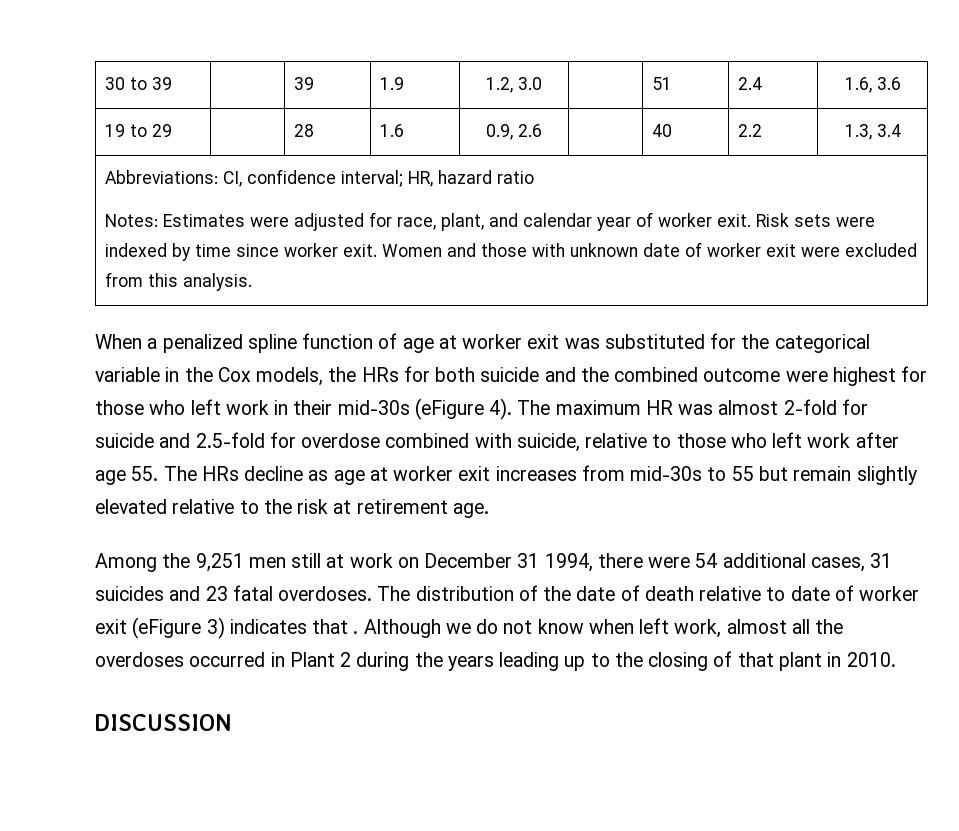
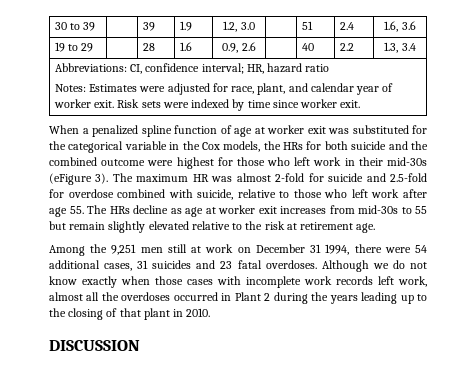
[381,242,917,257] [104,272,252,291] Women and those with unknown date of worker exit were excluded from this analysis. -> (361, 104) none
[489,398,513,420] 4). -> [95,173,109,184] 3).
[377,585,920,601] [95,617,359,639] The distribution of the date of death relative to date of worker exit (eFigure 3) indicates that . -> (317, 264) none
[588,619,634,634] when -> [82,276,373,288] exactly when those cases with incomplete work records

